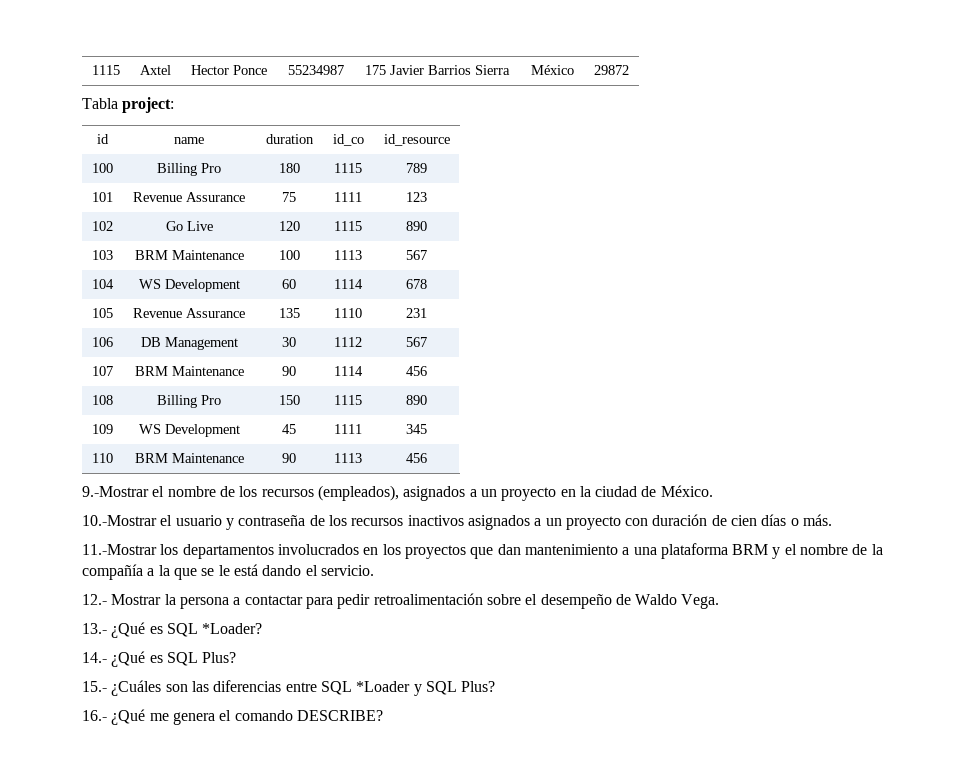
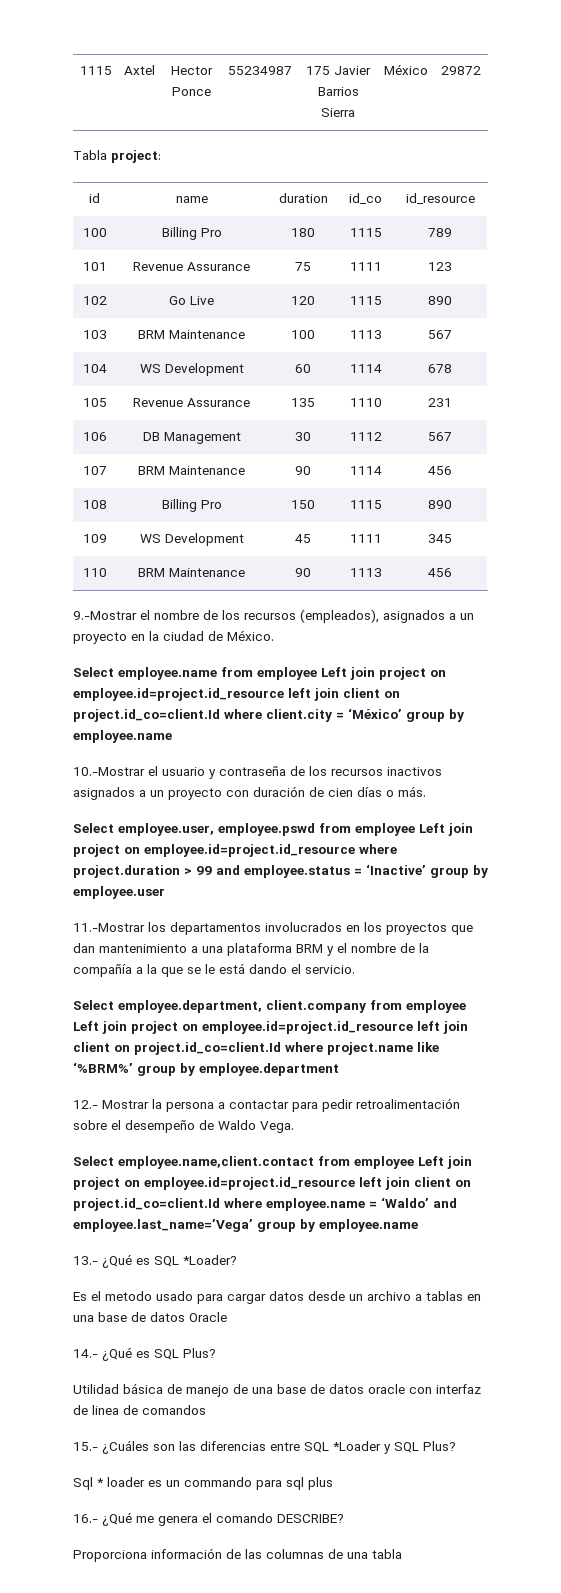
(713, 491) none -> [73,667,446,680] [73,688,400,701] [73,708,464,722] [73,730,172,743] // Select employee.name from employee Left join project on employee.id=project.id_resource left join client on project.id_co=client.Id where client.city = ‘México’ group by employee.name
(833, 520) none -> [73,823,473,836] [73,844,397,857] [73,864,488,878] [73,886,165,899] // Select employee.user, employee.pswd from employee Left join project on employee.id=project.id_resource where project.duration > 99 and employee.status = ‘Inactive’ group by employee.user
(374, 570) none -> [73,1000,466,1013] [73,1021,468,1034] [73,1042,439,1055] [73,1062,339,1076] // Select employee.department, client.company from employee Left join project on employee.id=project.id_resource left join client on project.id_co=client.Id where project.name like ‘%BRM%’ group by employee.department
(720, 601) none -> [73,1156,472,1169] [73,1177,471,1190] [73,1197,457,1211] [73,1219,418,1232] // Select employee.name,client.contact from employee Left join project on employee.id=project.id_resource left join client on project.id_co=client.Id where employee.name = ‘Waldo’ and employee.last_name=’Vega’ group by employee.name
(263, 628) none -> [73,1291,481,1304] [73,1312,227,1322] // Es el metodo usado para cargar datos desde un archivo a tablas en una base de datos Oracle
(237, 657) none -> [73,1383,481,1397] [73,1405,206,1415] // Utilidad básica de manejo de una base de datos oracle con interfaz de linea de comandos
(496, 686) none -> [73,1477,333,1490] // Sql * loader es un commando para sql plus
(383, 715) none -> [73,1548,402,1562] // Proporciona información de las columnas de una tabla

